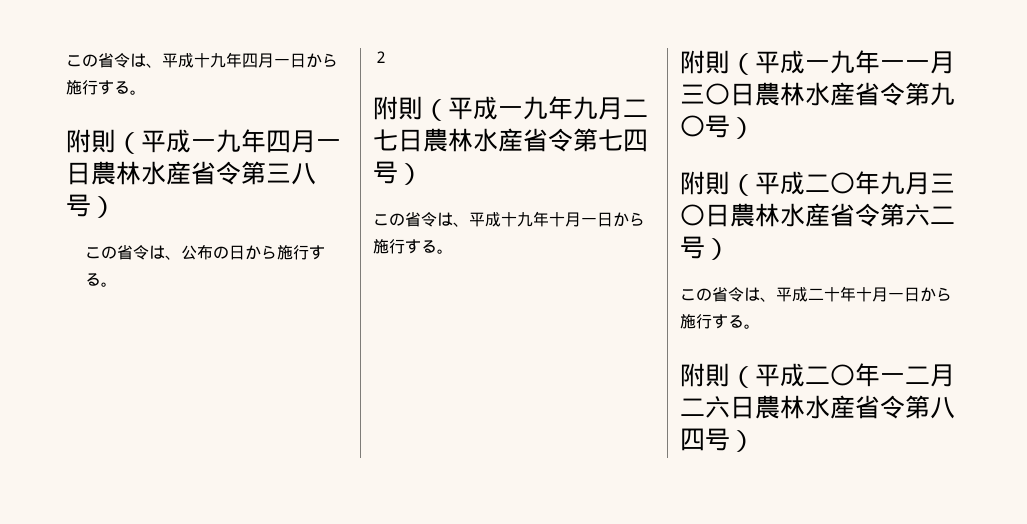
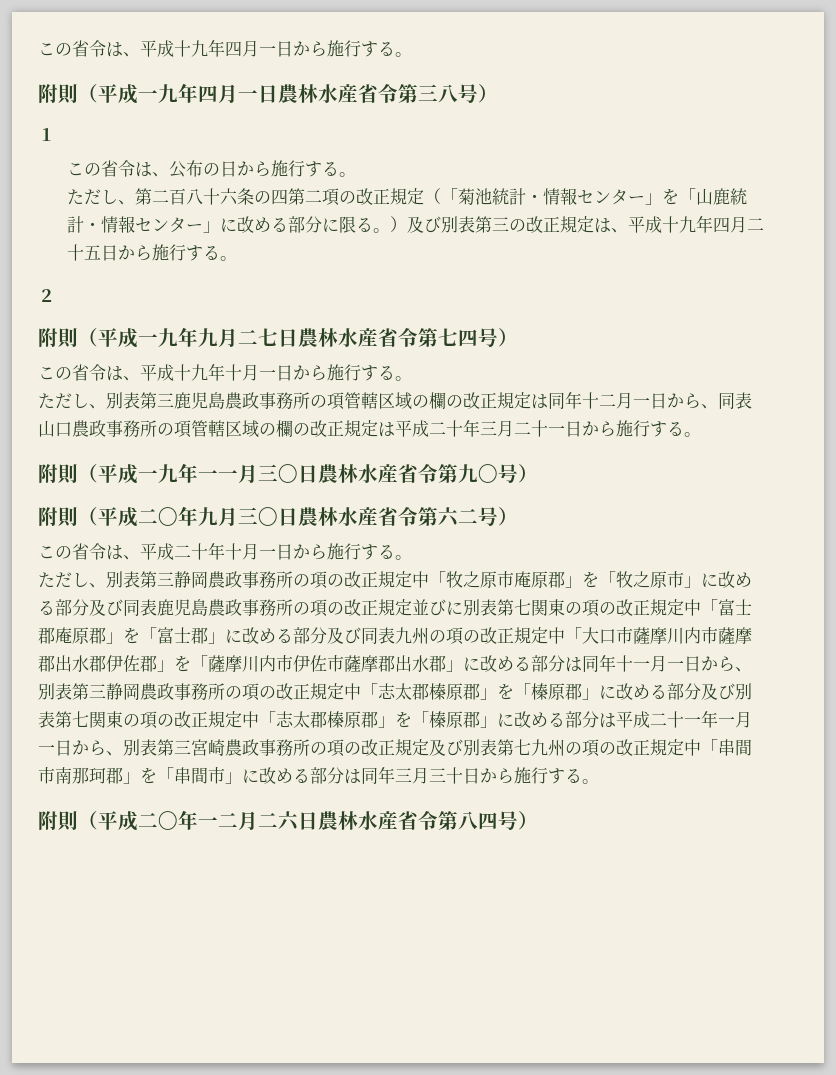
(116, 207) none -> [38,128,55,141] // １
(117, 284) none -> [67,188,748,206] [67,215,765,233] [67,244,238,261] // ただし、第二百八十六条の四第二項の改正規定（「菊池統計・情報センター」を「山鹿統計・情報センター」に改める部分に限る。）及び別表第三の改正規定は、平成十九年四月二十五日から施行する。
(453, 251) none -> [38,391,752,410] [38,419,701,438] // ただし、別表第三鹿児島農政事務所の項管轄区域の欄の改正規定は同年十二月一日から、同表山口農政事務所の項管轄区域の欄の改正規定は平成二十年三月二十一日から施行する。
(760, 326) none -> [38,571,752,589] [38,599,752,617] [38,627,752,645] [38,654,752,672] [38,683,752,701] [38,710,752,729] [38,739,752,757] [38,766,599,784] // ただし、別表第三静岡農政事務所の項の改正規定中「牧之原市庵原郡」を「牧之原市」に改める部分及び同表鹿児島農政事務所の項の改正規定並びに別表第七関東の項の改正規定中「富士郡庵原郡」を「富士郡」に改める部分及び同表九州の項の改正規定中「大口市薩摩川内市薩摩郡出水郡伊佐郡」を「薩摩川内市伊佐市薩摩郡出水郡」に改める部分は同年十一月一日から、別表第三静岡農政事務所の項の改正規定中「志太郡榛原郡」を「榛原郡」に改める部分及び別表第七関東の項の改正規定中「志太郡榛原郡」を「榛原郡」に改める部分は平成二十一年一月一日から、別表第三宮崎農政事務所の項の改正規定及び別表第七九州の項の改正規定中「串間市南那珂郡」を「串間市」に改める部分は同年三月三十日から施行する。

